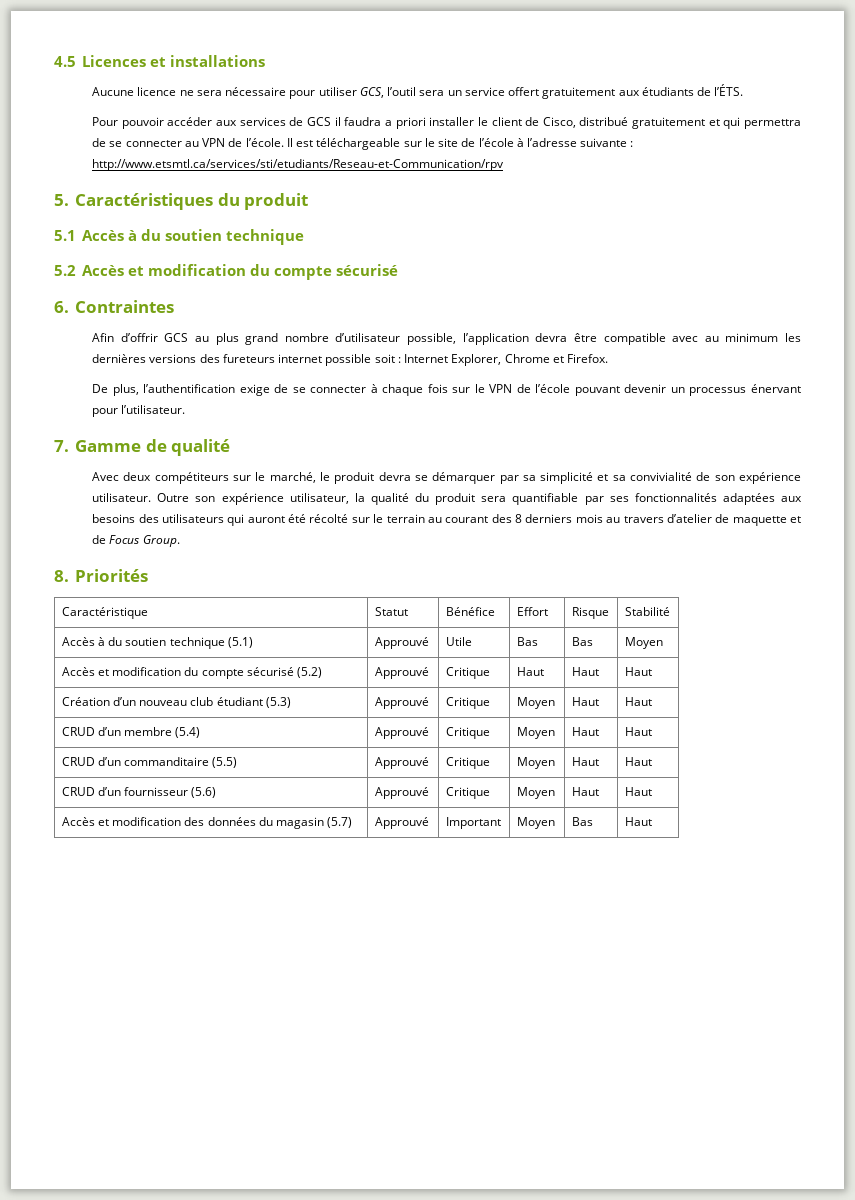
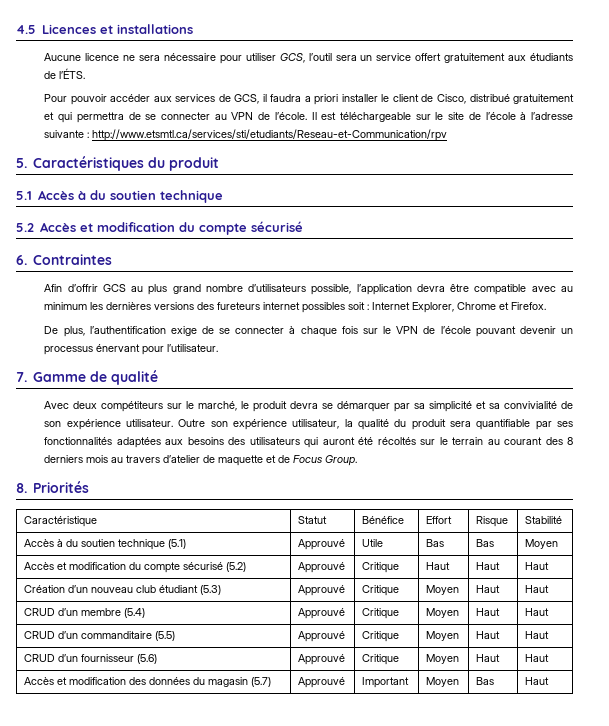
[306,117,331,126] GCS -> [234,94,260,104] GCS,
[335,333,401,342] d’utilisateur -> [248,284,307,292] d’utilisateurs
[325,354,372,366] possible -> [302,302,346,313] possibles
[309,514,349,523] récolté -> [377,437,416,445] récoltés

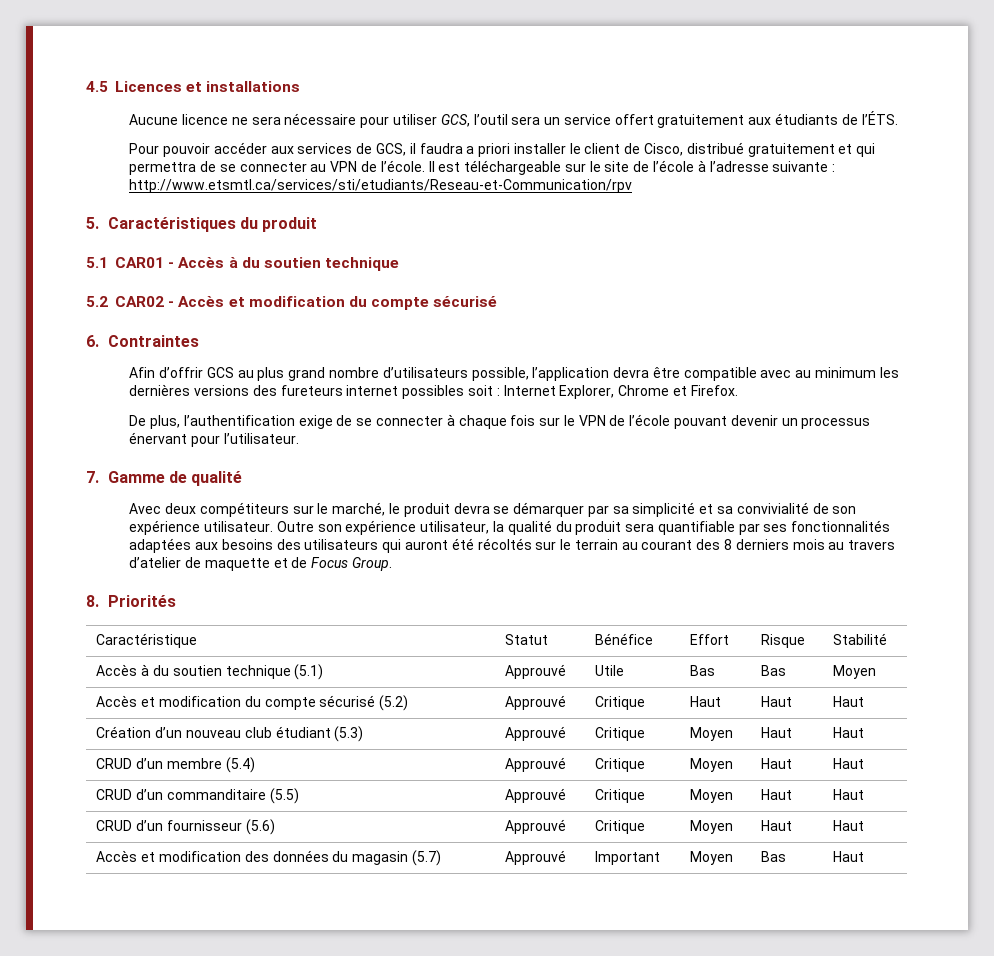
(32, 195) none -> [115,257,175,268] CAR01 -
(34, 227) none -> [115,296,175,307] CAR02 -

